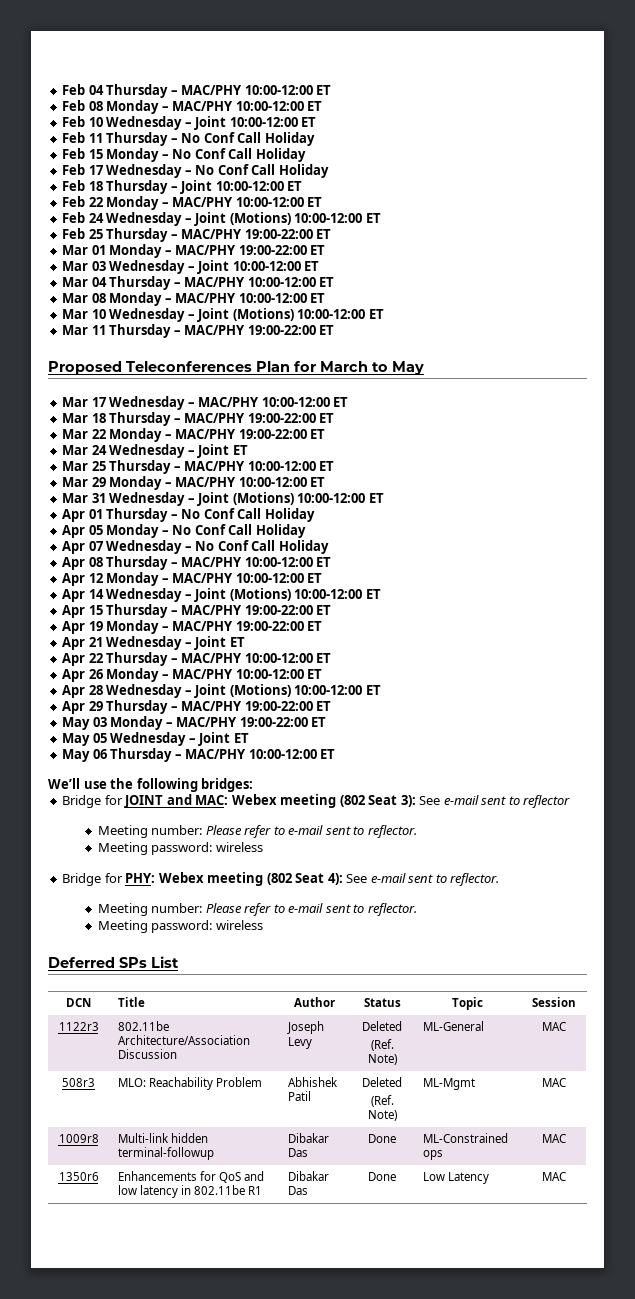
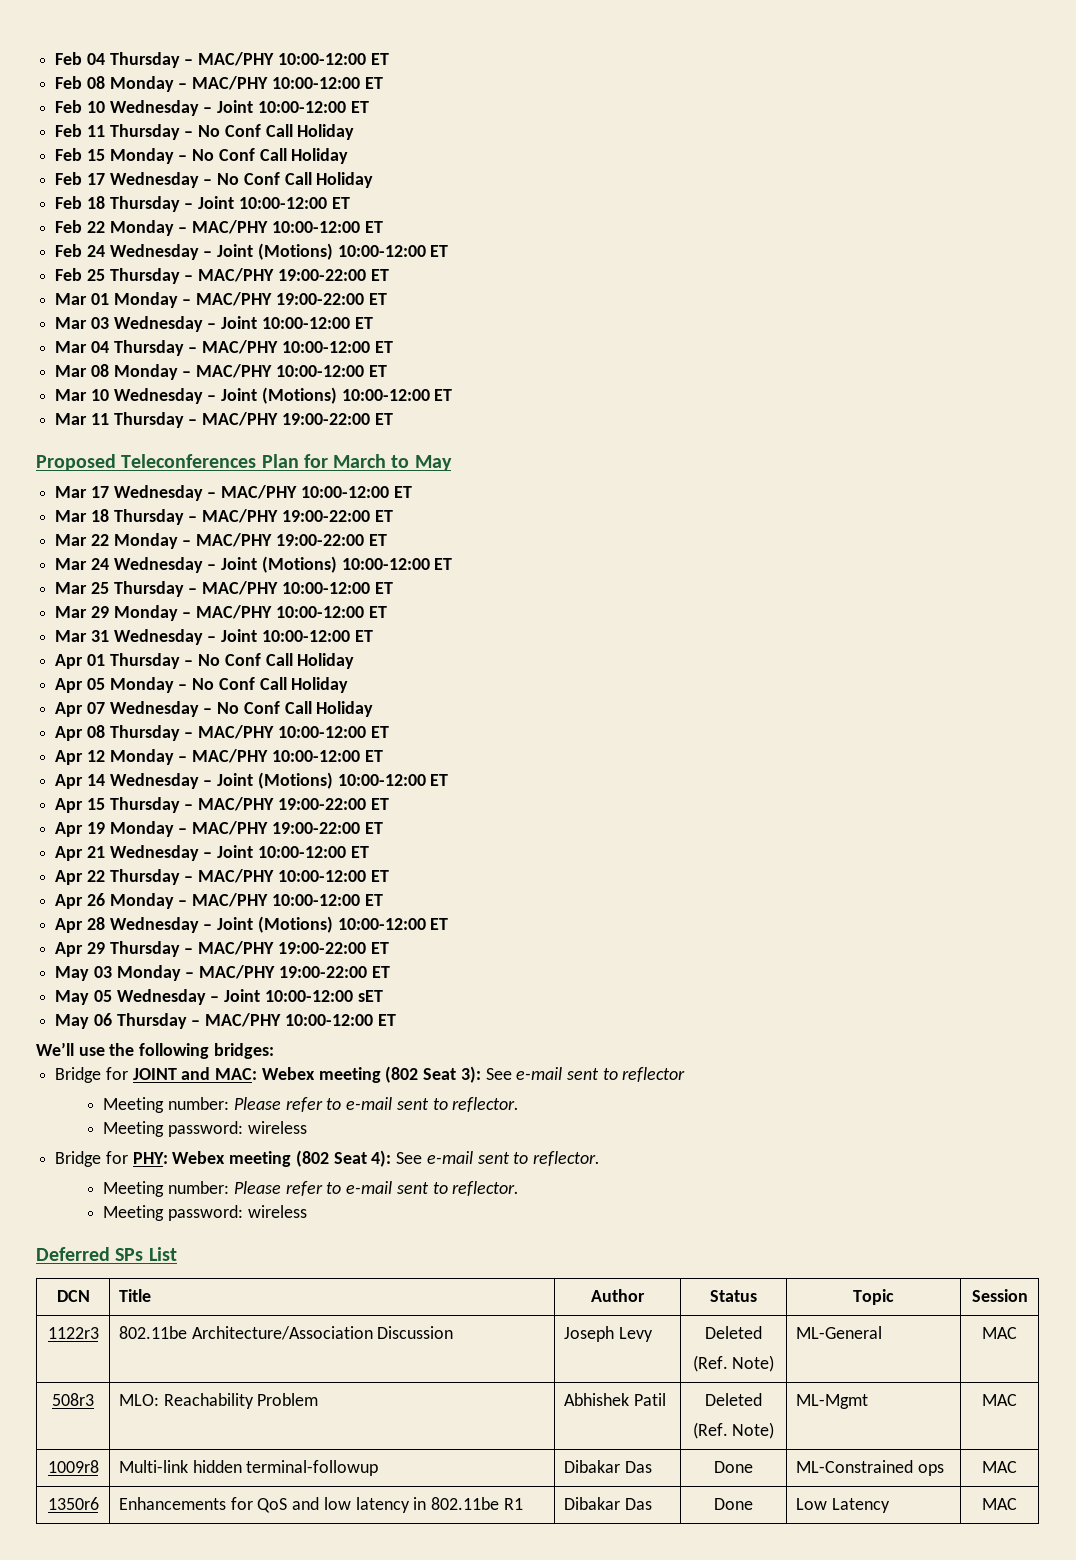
(230, 451) none -> [261,556,430,573] (Motions) 10:00-12:00
[232,492,294,505] (Motions) -> (258, 635) none
(227, 643) none -> [257,846,346,858] 10:00-12:00
[233,733,249,743] ET -> [264,990,383,1002] 10:00-12:00 sET

